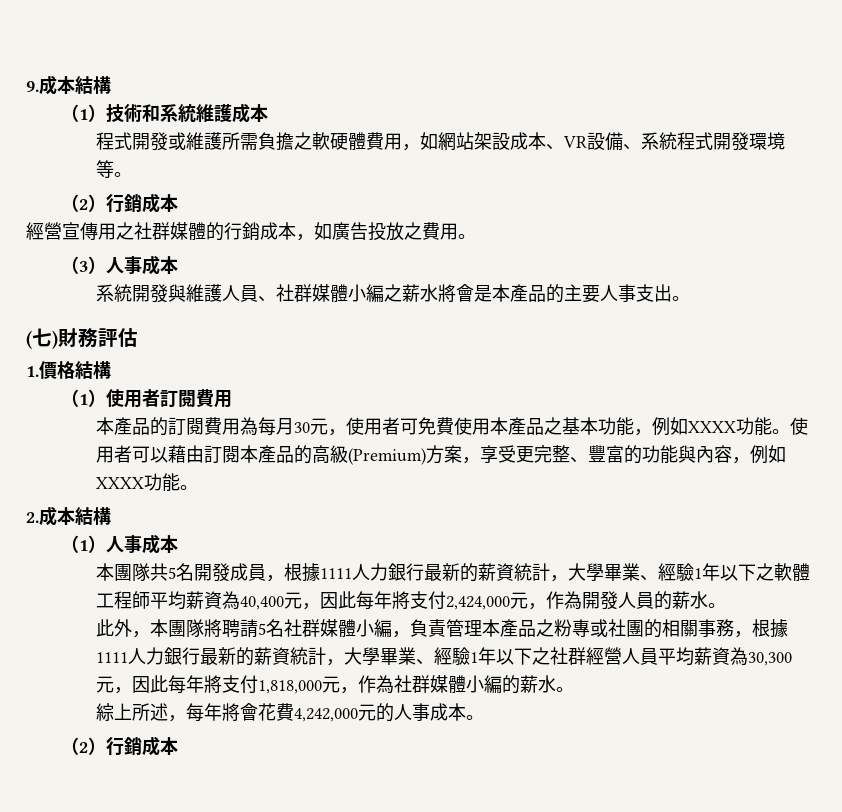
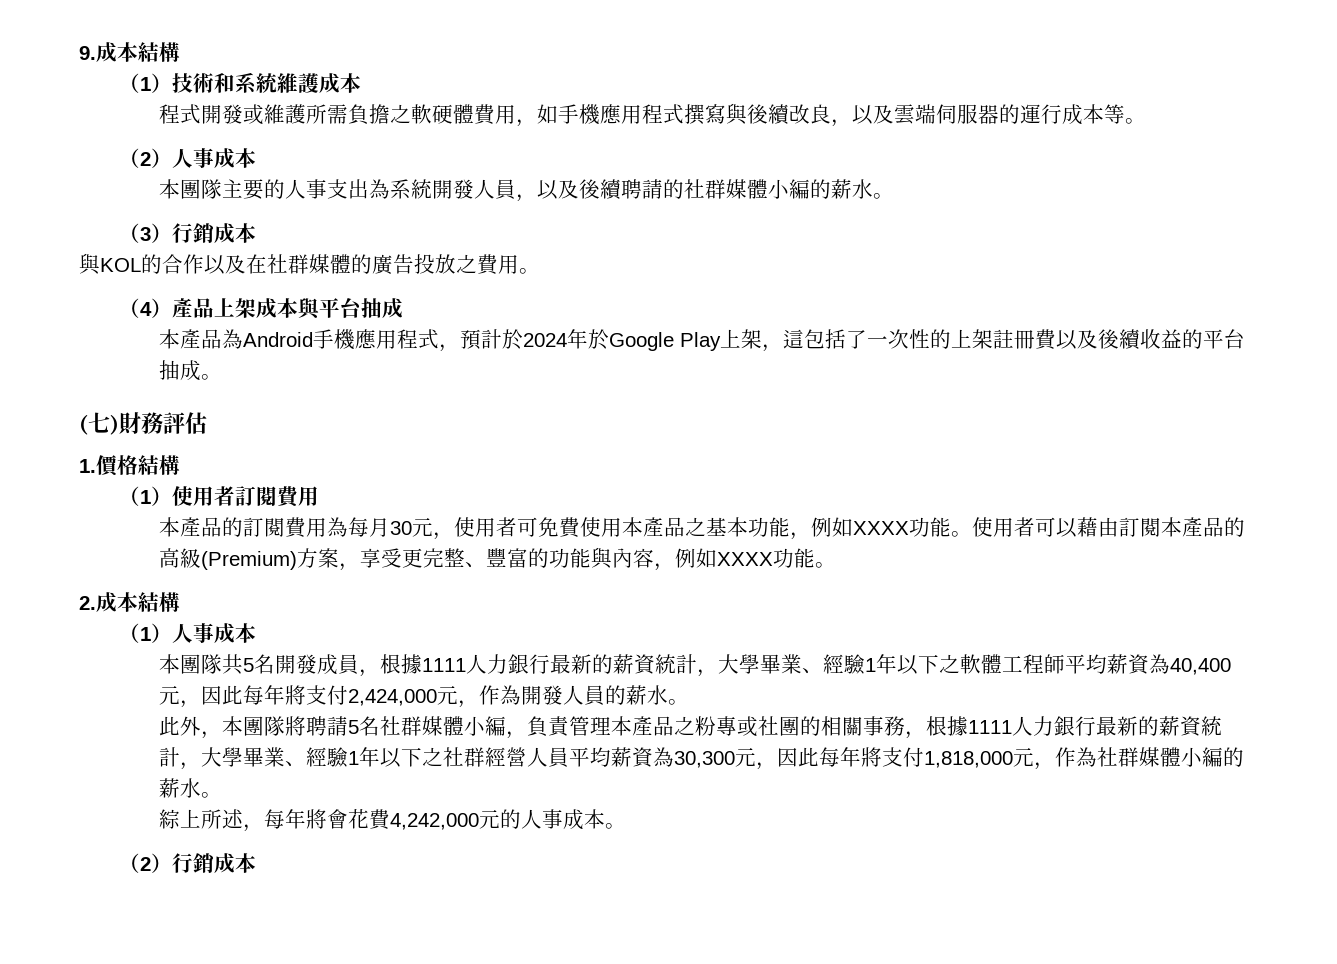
[438,132,786,151] [96,160,133,178] [61,193,179,213] [26,222,332,241] 網站架設成本、VR設備、系統程式開發環境等。 // （2）行銷成本 // 經營宣傳用之社群媒體的行銷成本，如 -> [557,103,1146,127] [118,148,256,168] [158,179,894,202] [118,223,256,243] [79,253,372,275] 手機應用程式撰寫與後續改良，以及雲端伺服器的運行成本等。 // （2）人事成本 // 本團隊主要的人事支出為系統開發人員，以及後續聘請的社群媒體小編的薪水。 // （3）行銷成本 // 與KOL的合作以及在社群媒體的
[79,255,179,275] [96,284,673,303] 3）人事成本 // 系統開發與維護人員、社群媒體小編之薪水將會是本產品的主要人事支出 -> [139,298,403,320] [158,329,1245,352] [158,360,201,381] 4）產品上架成本與平台抽成 // 本產品為Android手機應用程式，預計於2024年於Google Play上架，這包括了一次性的上架註冊費以及後續收益的平台抽成

